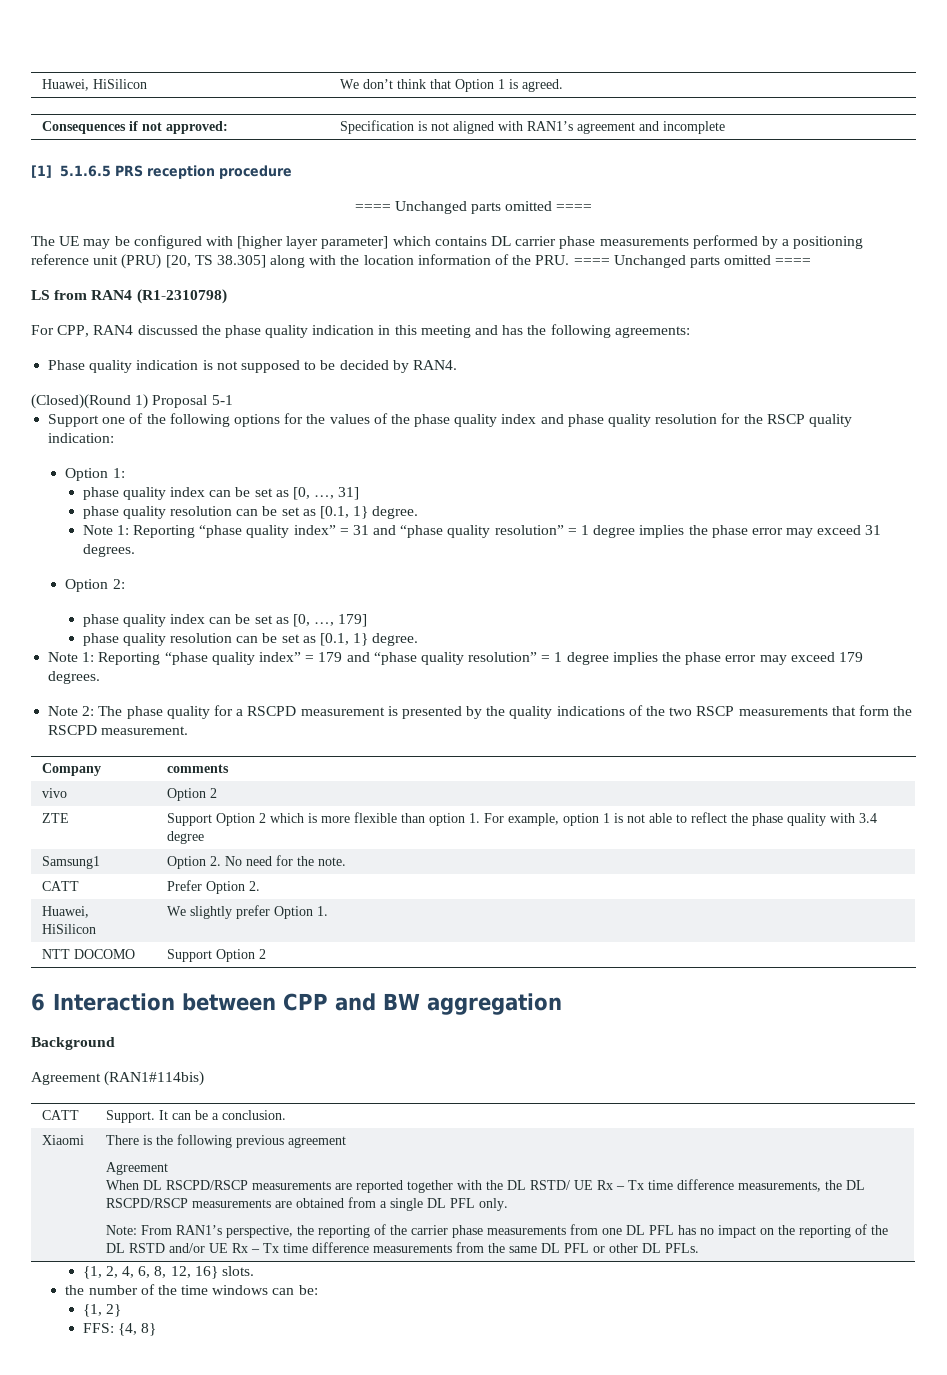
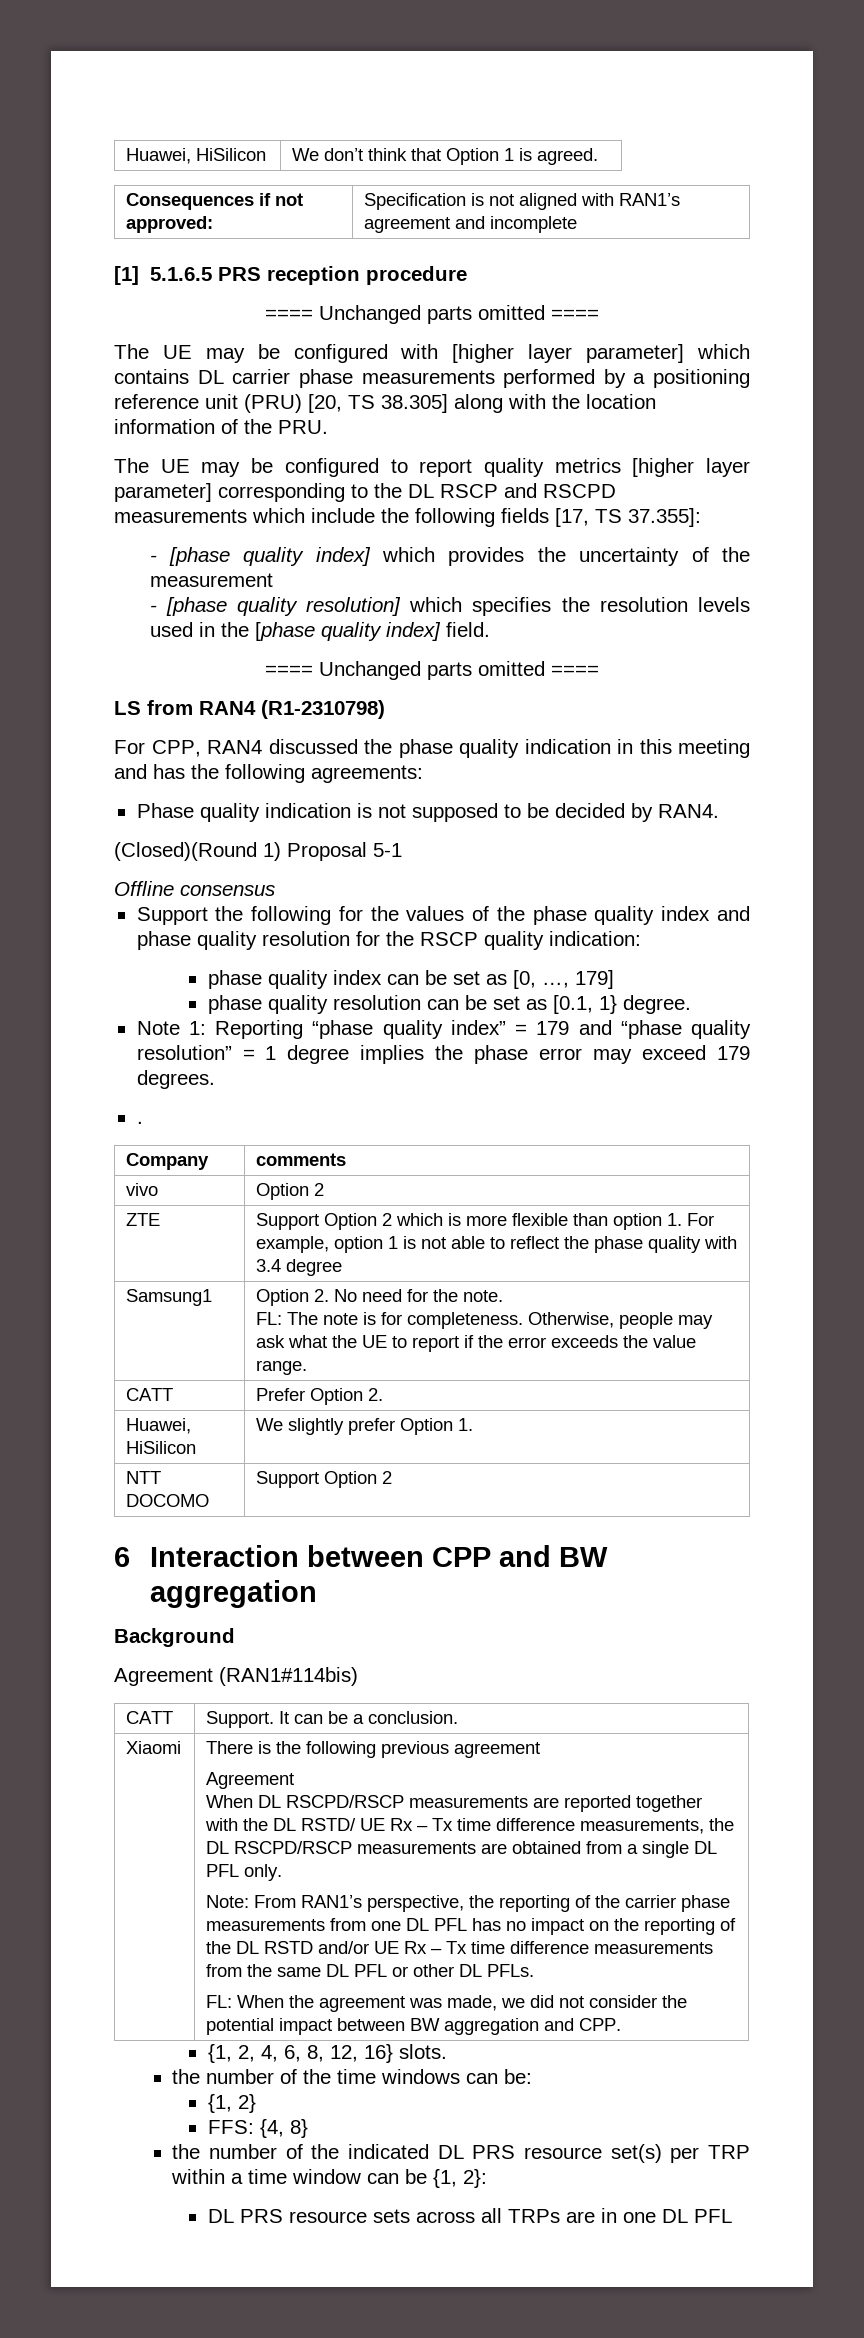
(570, 260) none -> [114,458,750,477] [114,483,616,502] [114,508,701,527] [149,547,750,566] [149,573,273,587] [149,597,750,616] [149,622,490,641] // The UE may be configured to report quality metrics [higher layer parameter] corresponding to the DL RSCP and RSCPD measurements which include the following fields [17, TS 37.355]: // - [phase quality index] which provides the uncertainty of the measurement // - [phase quality resolution] which specifies the resolution levels used in the [phase quality index] field. //
[48,413,280,427] // Support one of the following options -> [114,881,275,896] [136,906,332,925] // Offline consensus // Support the following
[65,468,125,481] [82,487,360,500] [82,506,419,519] [82,525,882,538] [82,544,135,557] [65,579,125,592] // Option 1: // phase quality index can be set as [0, …, 31] // phase quality resolution can be set as [0.1, 1} degree. // Note 1: Reporting “phase quality index” = 31 and “phase quality resolution” = 1 degree implies the phase error may exceed 31 degrees. // Option 2: -> (641, 938) none
[48,705,913,719] [48,725,189,735] Note 2: The phase quality for a RSCPD measurement is presented by the quality indications of the two RSCP measurements that form the RSCPD measurement. -> [136,1121,143,1124] .
(346, 861) none -> [256,1312,714,1329] [256,1335,697,1352] [256,1360,308,1375] // FL: The note is for completeness. Otherwise, people may ask what the UE to report if the error exceeds the value range.
(699, 1248) none -> [206,1995,688,2012] [206,2018,622,2035] // FL: When the agreement was made, we did not consider the potential impact between BW aggregation and CPP.
(156, 1329) none -> [172,2144,750,2163] [171,2169,488,2188] [207,2208,732,2223] // the number of the indicated DL PRS resource set(s) per TRP within a time window can be {1, 2}: // DL PRS resource sets across all TRPs are in one DL PFL

